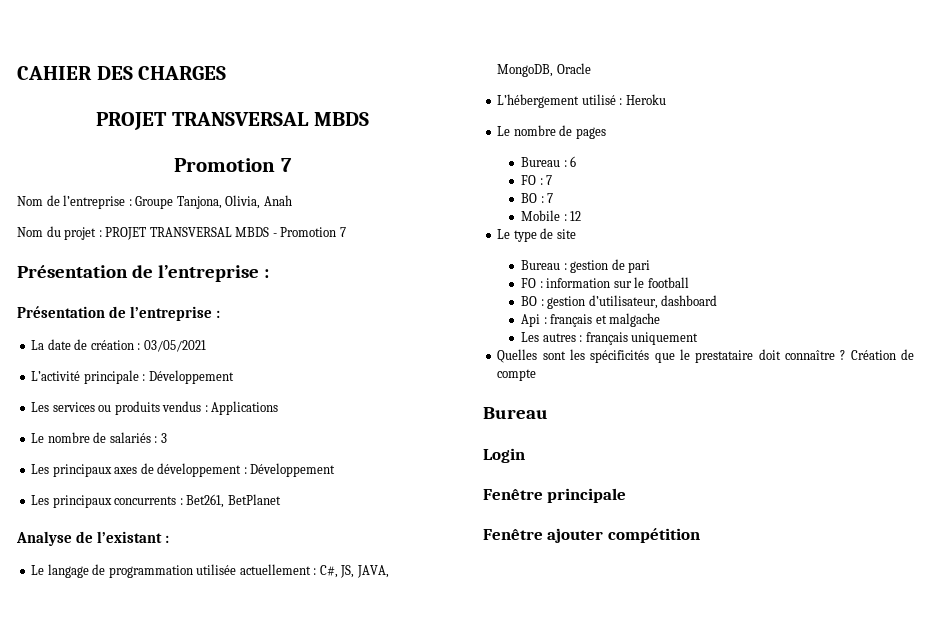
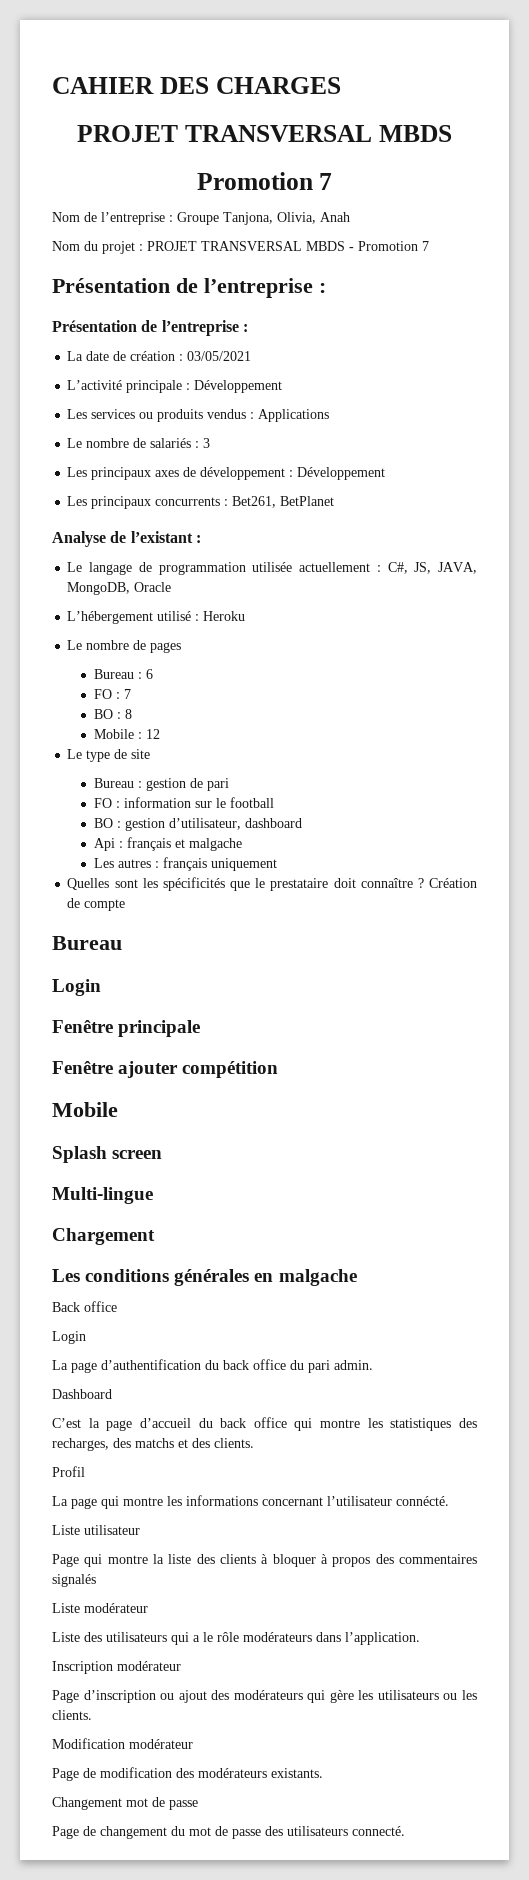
[547,193,554,203] 7 -> [124,709,132,719] 8
(700, 535) none -> [52,1102,118,1117] [52,1146,163,1163] [52,1187,153,1204] [52,1228,155,1245] [52,1269,357,1286] [52,1301,117,1312] [52,1331,86,1344] [52,1359,373,1373] [52,1389,112,1399] [52,1417,477,1431] [52,1438,254,1451] [52,1466,85,1477] [52,1495,449,1509] [52,1525,140,1535] [52,1554,477,1567] [52,1574,96,1587] [52,1603,148,1613] [52,1632,420,1645] [52,1661,181,1674] [52,1690,478,1703] [52,1710,92,1720] [52,1738,193,1749] [52,1767,323,1781] [52,1797,198,1810] [52,1826,405,1839] // Mobile // Splash screen // Multi-lingue // Chargement // Les conditions générales en malgache // Back office // Login // La page d’authentification du back office du pari admin. // Dashboard // C’est la page d’accueil du back office qui montre les statistiques des recharges, des matchs et des clients. // Profil // La page qui montre les informations concernant l’utilisateur connécté. // Liste utilisateur // Page qui montre la liste des clients à bloquer à propos des commentaires signalés // Liste modérateur // Liste des utilisateurs qui a le rôle modérateurs dans l’application. // Inscription modérateur // Page d’inscription ou ajout des modérateurs qui gère les utilisateurs ou les clients. // Modification modérateur // Page de modification des modérateurs existants. // Changement mot de passe // Page de changement du mot de passe des utilisateurs connecté.

